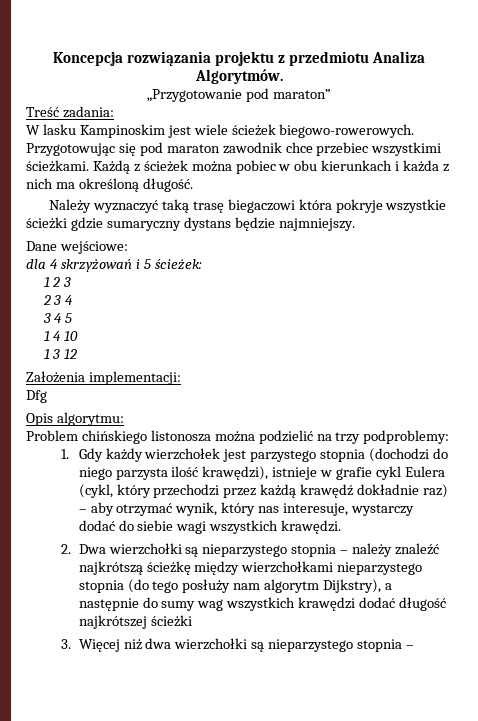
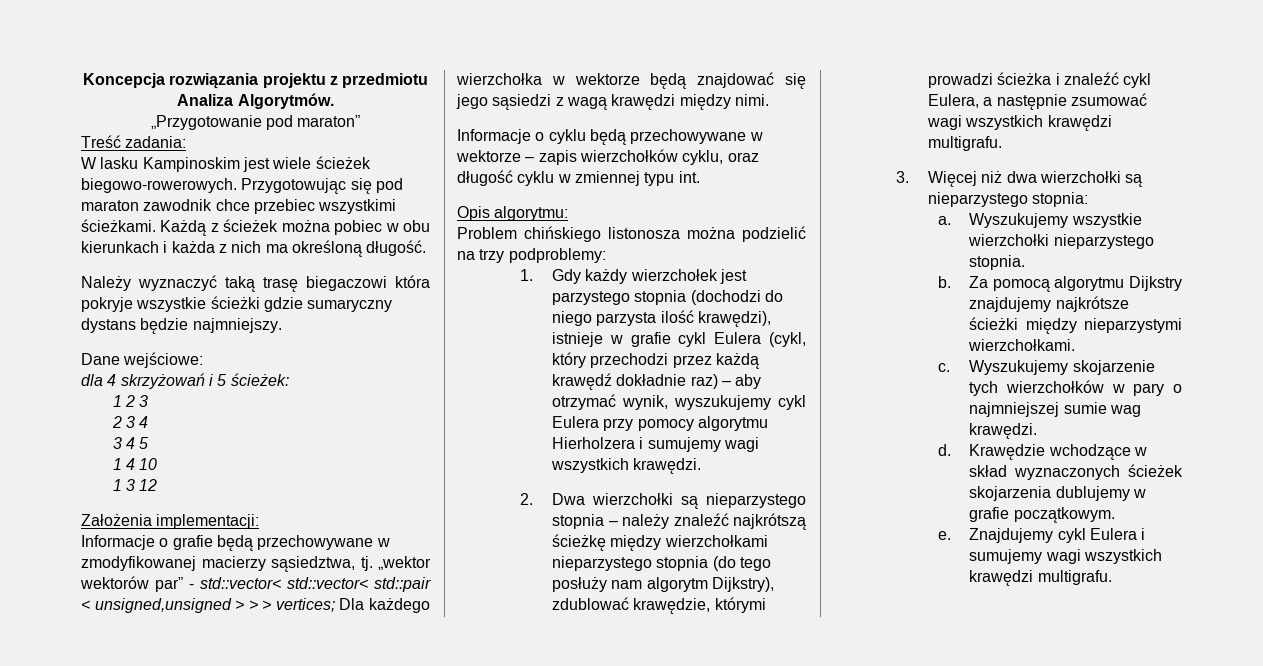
[26,390,47,403] Dfg -> [81,535,390,551] [81,556,431,572] [80,576,431,592] [81,598,430,613] [456,72,806,89] [456,94,769,110] [457,129,763,145] [456,149,759,165] [457,170,700,186] Informacje o grafie będą przechowywane w zmodyfikowanej macierzy sąsiedztwa, tj. „wektor wektorów par” - std::vector< std::vector< std::pair < unsigned,unsigned > > > vertices; Dla każdego wierzchołka w wektorze będą znajdować się jego sąsiedzi z wagą krawędzi między nimi. // Informacje o cyklu będą przechowywane w wektorze – zapis wierzchołków cyklu, oraz długość cyklu w zmiennej typu int.
[221,502,414,516] [78,520,174,531] który nas interesuje, wystarczy dodać do siebie -> [674,395,806,410] [552,416,769,431] [552,437,721,452] wyszukujemy cykl Eulera przy pomocy algorytmu Hierholzera i sumujemy
[384,583,392,590] [78,597,446,611] [78,615,192,629] a następnie do sumy wag wszystkich krawędzi dodać długość najkrótszej ścieżki -> [552,597,766,614] [928,72,1152,88] [928,93,1148,110] [927,115,1112,131] [928,136,1003,151] zdublować krawędzie, którymi prowadzi ścieżka i znaleźć cykl Eulera, a następnie zsumować wagi wszystkich krawędzi multigrafu.
[357,639,414,652] stopnia – -> [1032,192,1089,207] [937,213,1142,228] [968,234,1154,249] [969,255,1026,270] [937,276,1182,292] [969,296,1129,312] [969,317,1182,334] [968,339,1076,351] [937,360,1155,375] [969,380,1182,396] [969,402,1142,417] [969,423,1038,439] [937,444,1148,460] [969,464,1183,480] [969,486,1147,501] [969,507,1115,523] [937,528,1146,543] [969,549,1163,564] [969,570,1112,586] stopnia: // a. Wyszukujemy wszystkie wierzchołki nieparzystego stopnia. // b. Za pomocą algorytmu Dijkstry znajdujemy najkrótsze ścieżki między nieparzystymi wierzchołkami. // c. Wyszukujemy skojarzenie tych wierzchołków w pary o najmniejszej sumie wag krawędzi. // d. Krawędzie wchodzące w skład wyznaczonych ścieżek skojarzenia dublujemy w grafie początkowym. // e. Znajdujemy cykl Eulera i sumujemy wagi wszystkich krawędzi multigrafu.

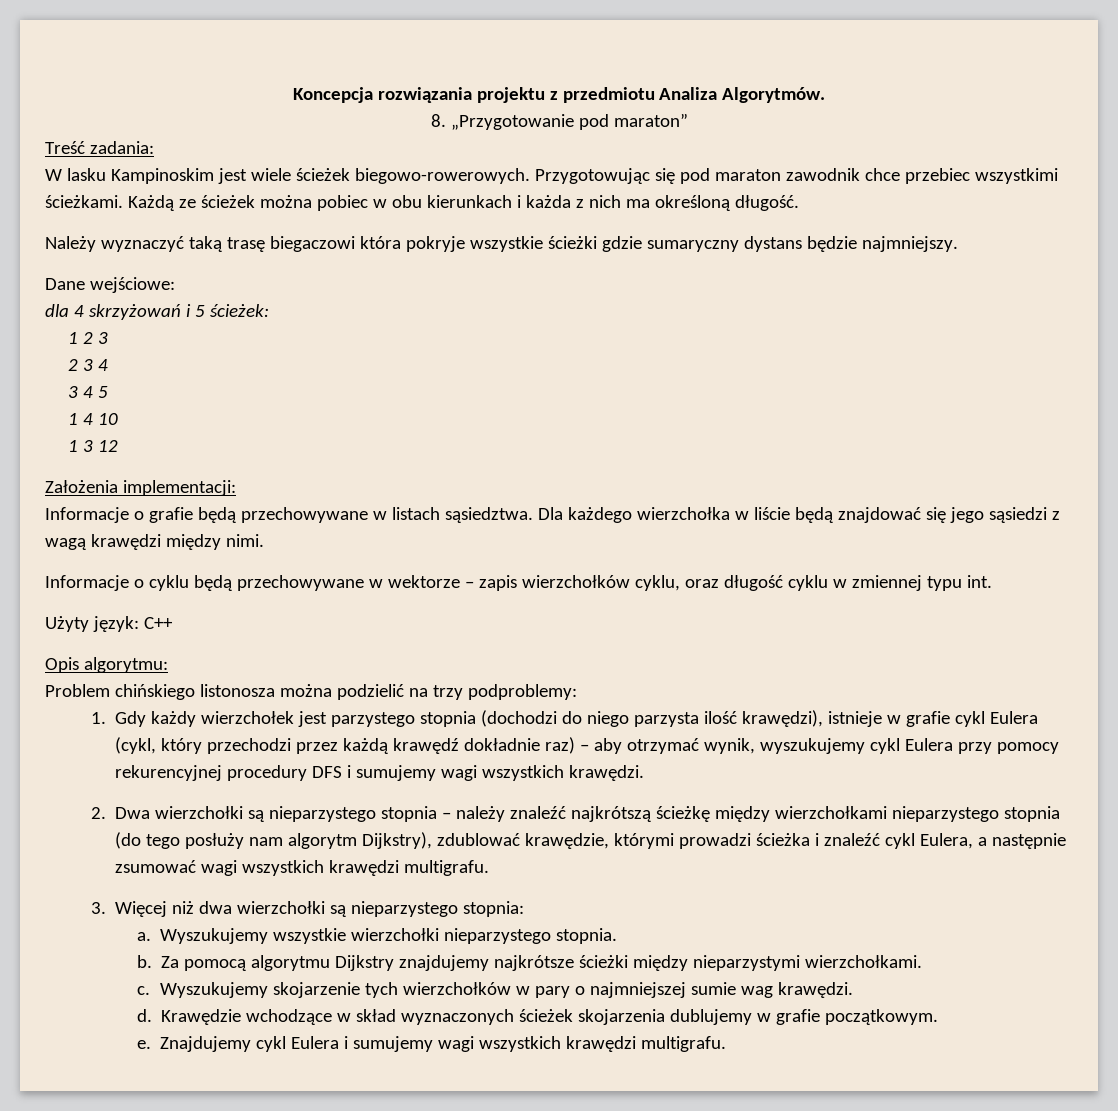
(334, 101) none -> [430,114,446,127] 8.
[210,223,219,232] z -> [178,199,196,208] ze
[81,556,431,572] [80,576,431,592] [81,598,335,613] zmodyfikowanej macierzy sąsiedztwa, tj. „wektor wektorów par” - std::vector< std::vector< std::pair < unsigned,unsigned > > > vertices; -> [391,507,533,523] listach sąsiedztwa.
[574,73,640,85] wektorze -> [753,507,790,520] liście
(700, 177) none -> [45,616,173,632] // Użyty język: C++
[698,416,769,431] [552,437,636,449] algorytmu Hierholzera -> [115,765,343,781] rekurencyjnej procedury DFS

